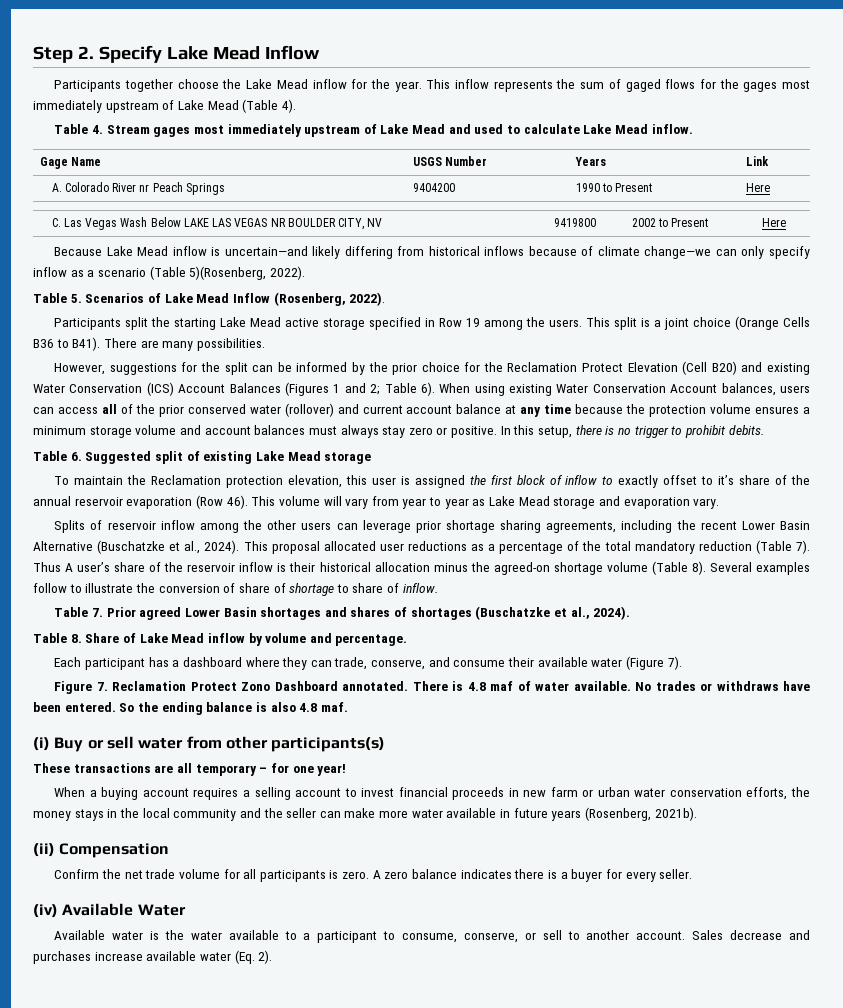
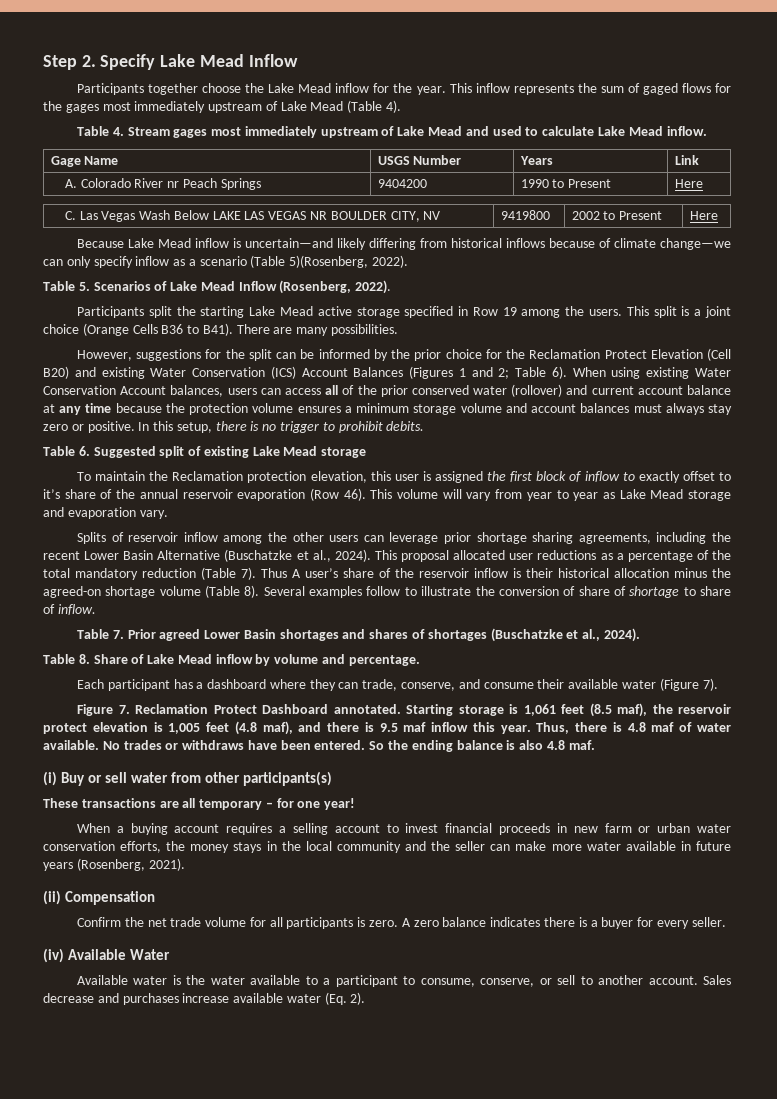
[241,682,271,691] Zono -> (257, 709) none
[412,681,448,691] There -> [406,703,731,717] [43,721,608,735] Starting storage is 1,061 feet (8.5 maf), the reservoir protect elevation is 1,005 feet (4.8 maf), and there is 9.5 maf inflow this year. Thus, there
[654,807,697,821] 2021b). -> [148,858,185,871] 2021).

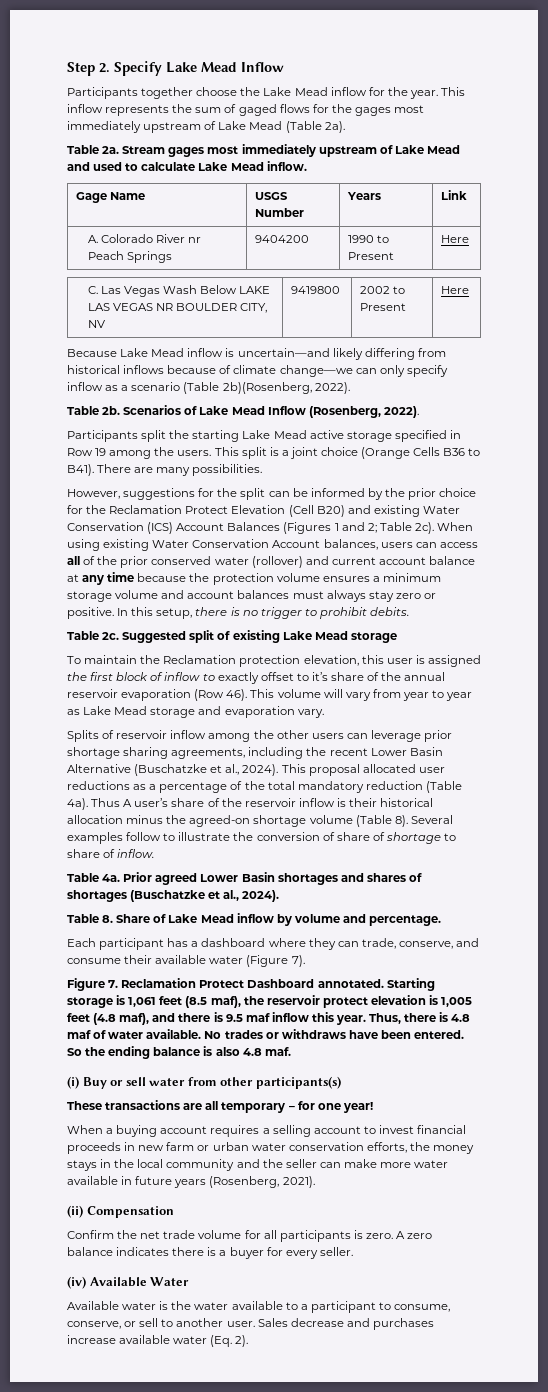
[386,100,402,113] [77,126,124,136] 4). // Table 4. -> [324,121,345,133] [67,145,120,154] 2a). // Table 2a.
[289,255,369,268] 5)(Rosenberg, -> [222,382,312,394] 2b)(Rosenberg,
[78,282,90,291] 5. -> [102,406,121,415] 2b.
[551,366,567,379] 6). -> [414,522,434,534] 2c).
[78,446,90,456] 6. -> [102,632,120,640] 2c.
[241,567,256,580] 7). -> [67,798,88,810] 4a).
[112,630,124,639] 7. -> [102,874,121,882] 4a.
[648,976,698,985] account. -> [226,1321,255,1327] user.

